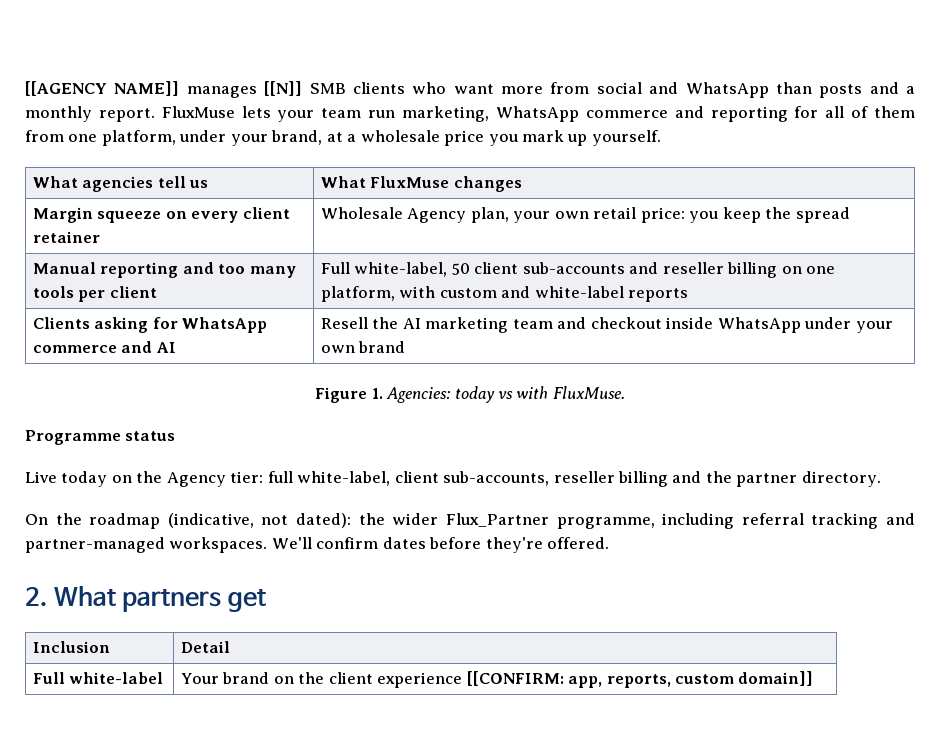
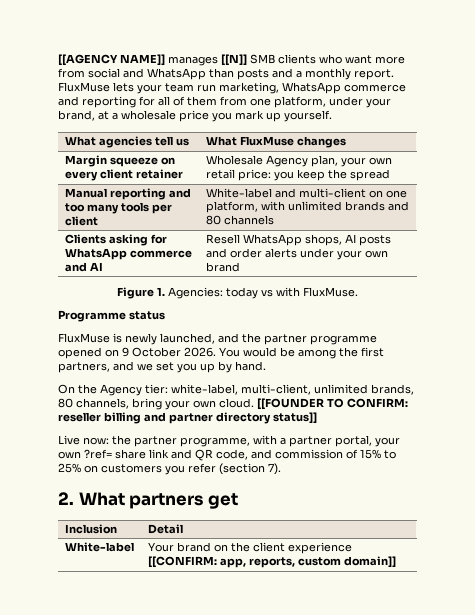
[320,262,836,278] [320,286,689,302] Full white-label, 50 client sub-accounts and reseller billing on one platform, with custom and white-label reports -> [205,188,407,198] [205,201,409,213] [205,215,274,225] White-label and multi-client on one platform, with unlimited brands and 80 channels
[372,317,801,333] the AI marketing team and checkout inside WhatsApp -> [242,234,391,246] [205,248,297,258] WhatsApp shops, AI posts and order alerts
[25,471,881,487] [25,513,916,529] [25,537,610,553] Live today on the Agency tier: full white-label, client sub-accounts, reseller billing and the partner directory. // On the roadmap (indicative, not dated): the wider Flux_Partner programme, including referral tracking and partner-managed workspaces. We'll confirm dates before they're offered. -> [58,333,377,345] [58,347,384,359] [58,361,266,373] [58,384,414,396] [58,398,408,410] [58,412,317,424] [58,435,400,447] [58,449,396,461] [58,463,281,475] FluxMuse is newly launched, and the partner programme opened on 9 October 2026. You would be among the first partners, and we set you up by hand. // On the Agency tier: white-label, multi-client, unlimited brands, 80 channels, bring your own cloud. [[FOUNDER TO CONFIRM: reseller billing and partner directory status]] // Live now: the partner programme, with a partner portal, your own ?ref= share link and QR code, and commission of 15% to 25% on customers you refer (section 7).
[32,672,164,684] Full white-label -> [64,542,134,552] White-label

